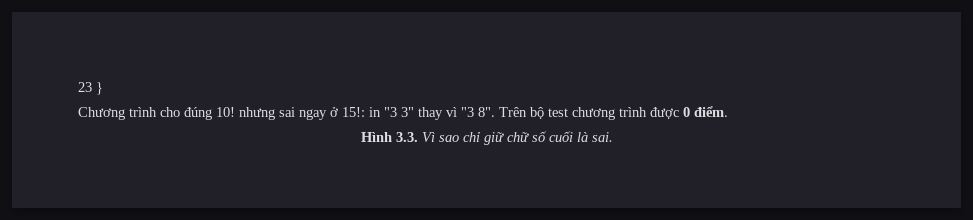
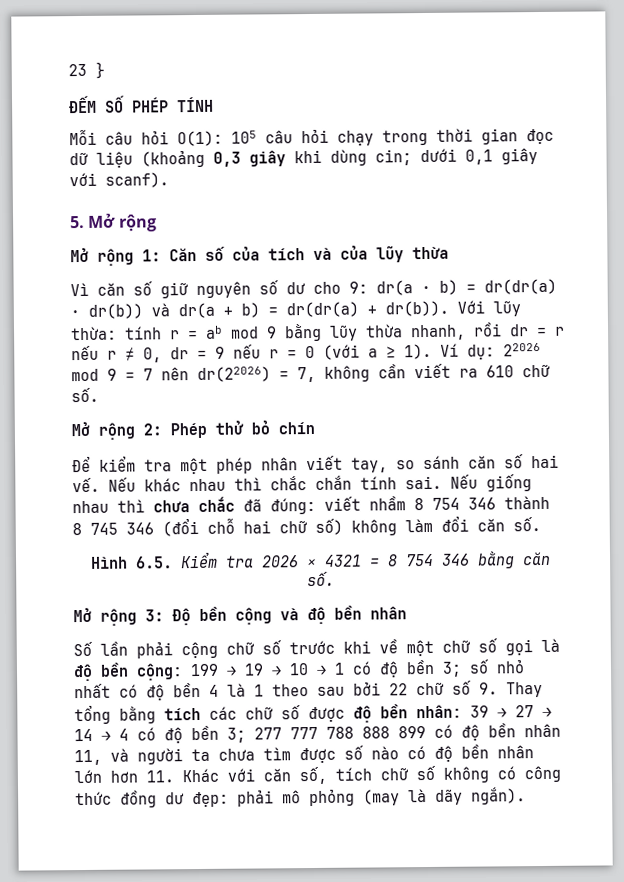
[78,106,728,120] [360,131,613,145] Chương trình cho đúng 10! nhưng sai ngay ở 15!: in "3 3" thay vì "3 8". Trên bộ test chương trình được 0 điểm. // Hình 3.3. Vì sao chỉ giữ chữ số cuối là sai. -> [68,95,214,114] [69,128,554,147] [69,148,538,168] [69,172,169,188] [70,213,157,232] [70,245,449,266] [70,278,557,299] [70,300,521,319] [70,322,565,342] [71,343,541,363] [71,363,550,383] [71,387,99,403] [71,420,315,440] [72,454,559,475] [72,474,532,493] [72,495,550,515] [72,515,541,537] [90,550,551,569] [306,571,335,587] [73,605,407,626] [73,638,560,659] [73,659,525,682] [74,680,543,701] [74,704,552,725] [74,723,561,744] [74,744,534,766] [74,765,561,785] [75,786,526,808] ĐẾM SỐ PHÉP TÍNH // Mỗi câu hỏi O(1): 105 câu hỏi chạy trong thời gian đọc dữ liệu (khoảng 0,3 giây khi dùng cin; dưới 0,1 giây với scanf). // 5. Mở rộng // Mở rộng 1: Căn số của tích và của lũy thừa // Vì căn số giữ nguyên số dư cho 9: dr(a · b) = dr(dr(a) · dr(b)) và dr(a + b) = dr(dr(a) + dr(b)). Với lũy thừa: tính r = ab mod 9 bằng lũy thừa nhanh, rồi dr = r nếu r ≠ 0, dr = 9 nếu r = 0 (với a ≥ 1). Ví dụ: 22026 mod 9 = 7 nên dr(22026) = 7, không cần viết ra 610 chữ số. // Mở rộng 2: Phép thử bỏ chín // Để kiểm tra một phép nhân viết tay, so sánh căn số hai vế. Nếu khác nhau thì chắc chắn tính sai. Nếu giống nhau thì chưa chắc đã đúng: viết nhầm 8 754 346 thành 8 745 346 (đổi chỗ hai chữ số) không làm đổi căn số. // Hình 6.5. Kiểm tra 2026 × 4321 = 8 754 346 bằng căn số. // Mở rộng 3: Độ bền cộng và độ bền nhân // Số lần phải cộng chữ số trước khi về một chữ số gọi là độ bền cộng: 199 → 19 → 10 → 1 có độ bền 3; số nhỏ nhất có độ bền 4 là 1 theo sau bởi 22 chữ số 9. Thay tổng bằng tích các chữ số được độ bền nhân: 39 → 27 → 14 → 4 có độ bền 3; 277 777 788 888 899 có độ bền nhân 11, và người ta chưa tìm được số nào có độ bền nhân lớn hơn 11. Khác với căn số, tích chữ số không có công thức đồng dư đẹp: phải mô phỏng (may là dãy ngắn).

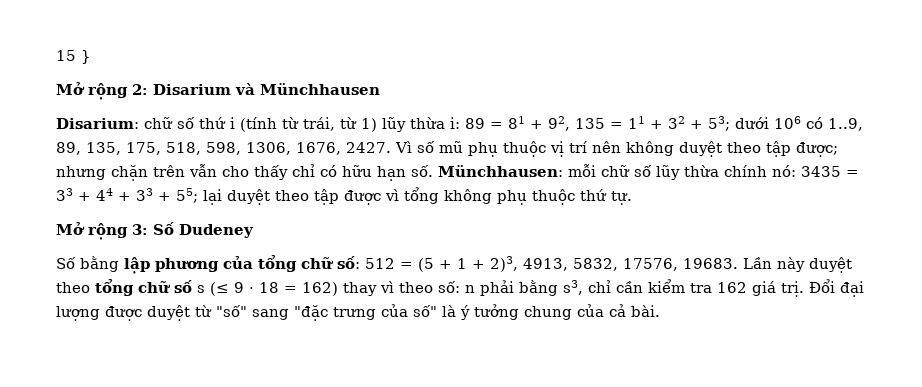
[68,63,87,77] 23 -> [56,50,76,61] 15
[68,95,214,114] [69,128,554,147] [69,148,538,168] [69,172,169,188] [70,213,157,232] [70,245,449,266] [70,278,557,299] [70,300,521,319] [70,322,565,342] [71,343,541,363] [71,363,550,383] [71,387,99,403] [71,420,315,440] [72,454,559,475] [72,474,532,493] [72,495,550,515] [72,515,541,537] [90,550,551,569] [306,571,335,587] [73,605,407,626] [73,638,560,659] [73,659,525,682] [74,680,543,701] [74,704,552,725] [74,723,561,744] [74,744,534,766] [74,765,561,785] [75,786,526,808] ĐẾM SỐ PHÉP TÍNH // Mỗi câu hỏi O(1): 105 câu hỏi chạy trong thời gian đọc dữ liệu (khoảng 0,3 giây khi dùng cin; dưới 0,1 giây với scanf). // 5. Mở rộng // Mở rộng 1: Căn số của tích và của lũy thừa // Vì căn số giữ nguyên số dư cho 9: dr(a · b) = dr(dr(a) · dr(b)) và dr(a + b) = dr(dr(a) + dr(b)). Với lũy thừa: tính r = ab mod 9 bằng lũy thừa nhanh, rồi dr = r nếu r ≠ 0, dr = 9 nếu r = 0 (với a ≥ 1). Ví dụ: 22026 mod 9 = 7 nên dr(22026) = 7, không cần viết ra 610 chữ số. // Mở rộng 2: Phép thử bỏ chín // Để kiểm tra một phép nhân viết tay, so sánh căn số hai vế. Nếu khác nhau thì chắc chắn tính sai. Nếu giống nhau thì chưa chắc đã đúng: viết nhầm 8 754 346 thành 8 745 346 (đổi chỗ hai chữ số) không làm đổi căn số. // Hình 6.5. Kiểm tra 2026 × 4321 = 8 754 346 bằng căn số. // Mở rộng 3: Độ bền cộng và độ bền nhân // Số lần phải cộng chữ số trước khi về một chữ số gọi là độ bền cộng: 199 → 19 → 10 → 1 có độ bền 3; số nhỏ nhất có độ bền 4 là 1 theo sau bởi 22 chữ số 9. Thay tổng bằng tích các chữ số được độ bền nhân: 39 → 27 → 14 → 4 có độ bền 3; 277 777 788 888 899 có độ bền nhân 11, và người ta chưa tìm được số nào có độ bền nhân lớn hơn 11. Khác với căn số, tích chữ số không có công thức đồng dư đẹp: phải mô phỏng (may là dãy ngắn). -> [56,82,380,100] [56,116,863,132] [56,141,838,157] [56,164,859,181] [56,187,632,205] [56,222,254,240] [56,255,852,274] [56,279,864,297] [56,304,660,321] Mở rộng 2: Disarium và Münchhausen // Disarium: chữ số thứ i (tính từ trái, từ 1) lũy thừa i: 89 = 81 + 92, 135 = 11 + 32 + 53; dưới 106 có 1..9, 89, 135, 175, 518, 598, 1306, 1676, 2427. Vì số mũ phụ thuộc vị trí nên không duyệt theo tập được; nhưng chặn trên vẫn cho thấy chỉ có hữu hạn số. Münchhausen: mỗi chữ số lũy thừa chính nó: 3435 = 33 + 44 + 33 + 55; lại duyệt theo tập được vì tổng không phụ thuộc thứ tự. // Mở rộng 3: Số Dudeney // Số bằng lập phương của tổng chữ số: 512 = (5 + 1 + 2)3, 4913, 5832, 17576, 19683. Lần này duyệt theo tổng chữ số s (≤ 9 · 18 = 162) thay vì theo số: n phải bằng s3, chỉ cần kiểm tra 162 giá trị. Đổi đại lượng được duyệt từ "số" sang "đặc trưng của số" là ý tưởng chung của cả bài.

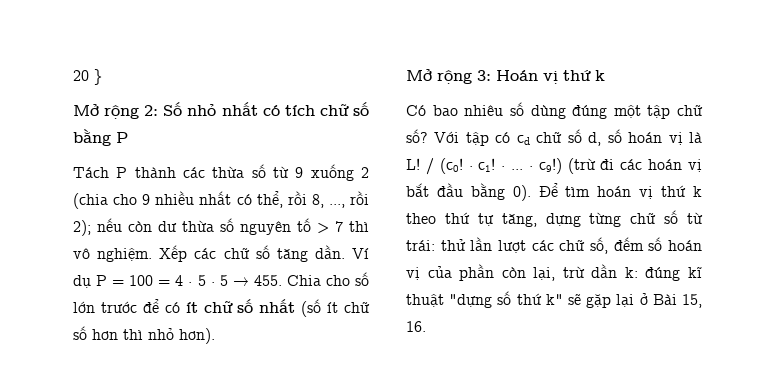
[56,50,76,61] 15 -> [73,70,89,81] 20
[153,83,380,95] [56,116,863,132] [56,141,838,157] [56,164,859,181] [56,187,632,205] [56,222,254,240] [56,255,852,274] [56,279,864,297] [56,304,660,321] Disarium và Münchhausen // Disarium: chữ số thứ i (tính từ trái, từ 1) lũy thừa i: 89 = 81 + 92, 135 = 11 + 32 + 53; dưới 106 có 1..9, 89, 135, 175, 518, 598, 1306, 1676, 2427. Vì số mũ phụ thuộc vị trí nên không duyệt theo tập được; nhưng chặn trên vẫn cho thấy chỉ có hữu hạn số. Münchhausen: mỗi chữ số lũy thừa chính nó: 3435 = 33 + 44 + 33 + 55; lại duyệt theo tập được vì tổng không phụ thuộc thứ tự. // Mở rộng 3: Số Dudeney // Số bằng lập phương của tổng chữ số: 512 = (5 + 1 + 2)3, 4913, 5832, 17576, 19683. Lần này duyệt theo tổng chữ số s (≤ 9 · 18 = 162) thay vì theo số: n phải bằng s3, chỉ cần kiểm tra 162 giá trị. Đổi đại lượng được duyệt từ "số" sang "đặc trưng của số" là ý tưởng chung của cả bài. -> [163,102,369,116] [73,129,128,146] [73,164,370,181] [73,191,369,209] [73,218,369,236] [73,245,369,262] [73,272,370,288] [73,299,370,317] [73,326,215,344] [406,69,605,84] [406,102,703,119] [406,129,702,146] [406,158,702,175] [406,183,702,201] [406,210,703,227] [406,237,702,254] [406,264,702,281] [406,291,702,308] [406,321,426,332] Số nhỏ nhất có tích chữ số bằng P // Tách P thành các thừa số từ 9 xuống 2 (chia cho 9 nhiều nhất có thể, rồi 8, ..., rồi 2); nếu còn dư thừa số nguyên tố > 7 thì vô nghiệm. Xếp các chữ số tăng dần. Ví dụ P = 100 = 4 · 5 · 5 → 455. Chia cho số lớn trước để có ít chữ số nhất (số ít chữ số hơn thì nhỏ hơn). // Mở rộng 3: Hoán vị thứ k // Có bao nhiêu số dùng đúng một tập chữ số? Với tập có cd chữ số d, số hoán vị là L! / (c0! · c1! · ... · c9!) (trừ đi các hoán vị bắt đầu bằng 0). Để tìm hoán vị thứ k theo thứ tự tăng, dựng từng chữ số từ trái: thử lần lượt các chữ số, đếm số hoán vị của phần còn lại, trừ dần k: đúng kĩ thuật "dựng số thứ k" sẽ gặp lại ở Bài 15, 16.

